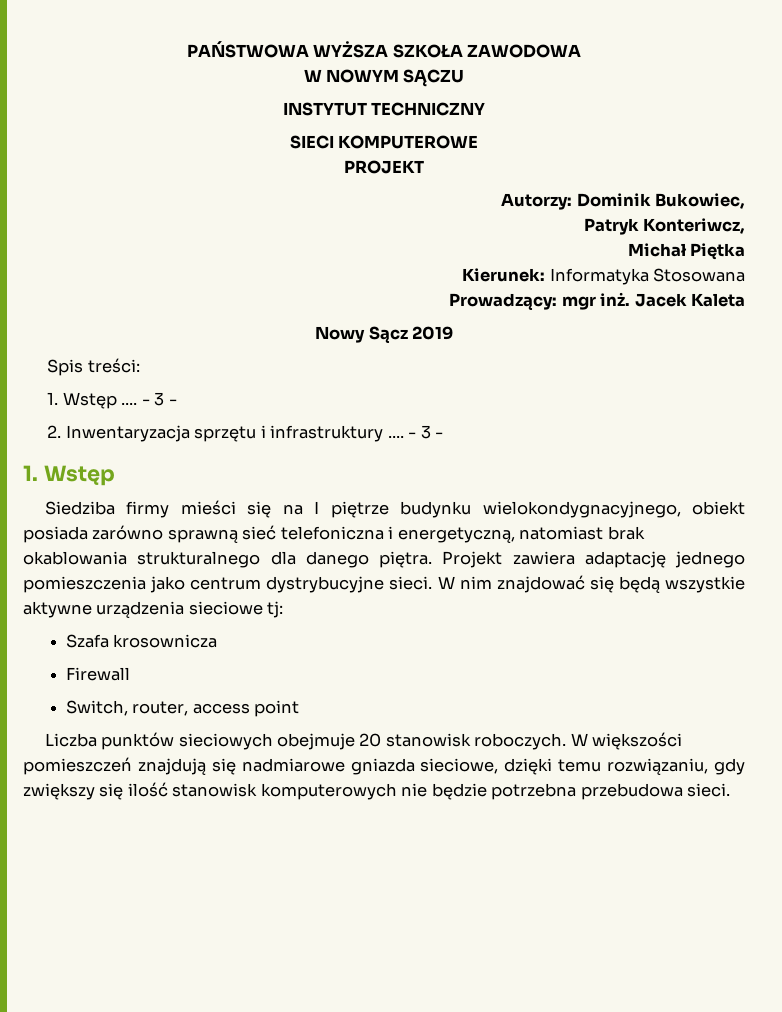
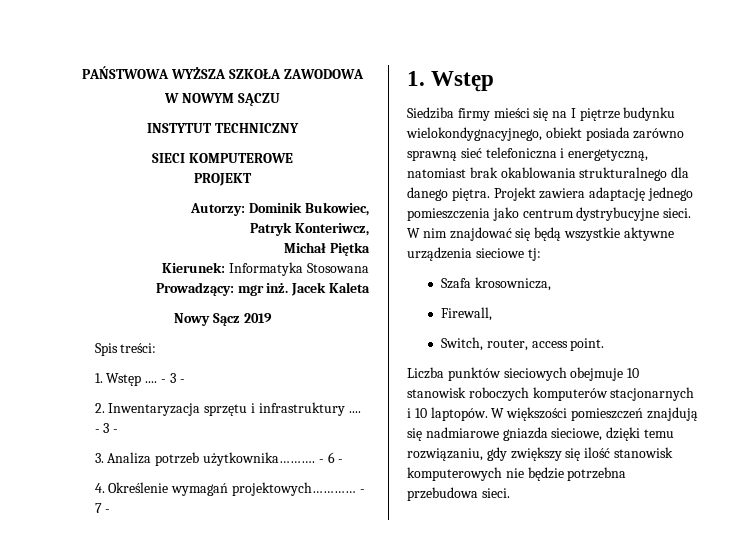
(444, 435) none -> [94,452,344,466] [94,482,365,496] [94,503,111,513] // 3. Analiza potrzeb użytkownika………. - 6 - // 4. Określenie wymagań projektowych………… - 7 -
[113,634,218,648] [65,667,130,681] krosownicza // Firewall -> [474,277,551,291] [441,307,493,321] krosownicza, // Firewall,
[253,700,299,717] point -> [570,338,605,351] point.
[359,733,567,750] 20 stanowisk roboczych. -> [627,368,640,378] [407,387,695,401] [407,407,488,421] 10 stanowisk roboczych komputerów stacjonarnych i 10 laptopów.

